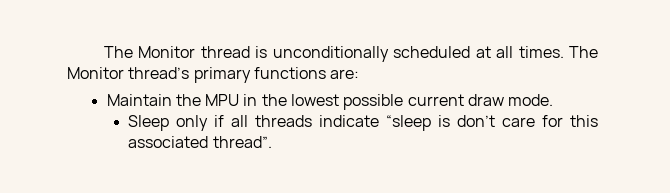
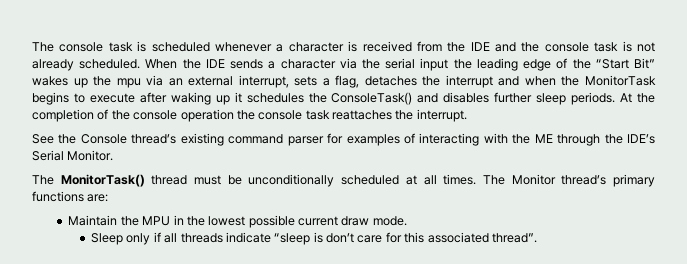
[104,46,268,58] The Monitor thread is -> [32,41,656,52] [32,58,655,71] [32,75,656,88] [32,92,655,105] [32,109,467,122] [32,133,655,146] [32,150,114,161] [32,174,242,187] The console task is scheduled whenever a character is received from the IDE and the console task is not already scheduled. When the IDE sends a character via the serial input the leading edge of the “Start Bit” wakes up the mpu via an external interrupt, sets a flag, detaches the interrupt and when the MonitorTask begins to execute after waking up it schedules the ConsoleTask() and disables further sleep periods. At the completion of the console operation the console task reattaches the interrupt. // See the Console thread’s existing command parser for examples of interacting with the ME through the IDE’s Serial Monitor. // The MonitorTask() thread must be

